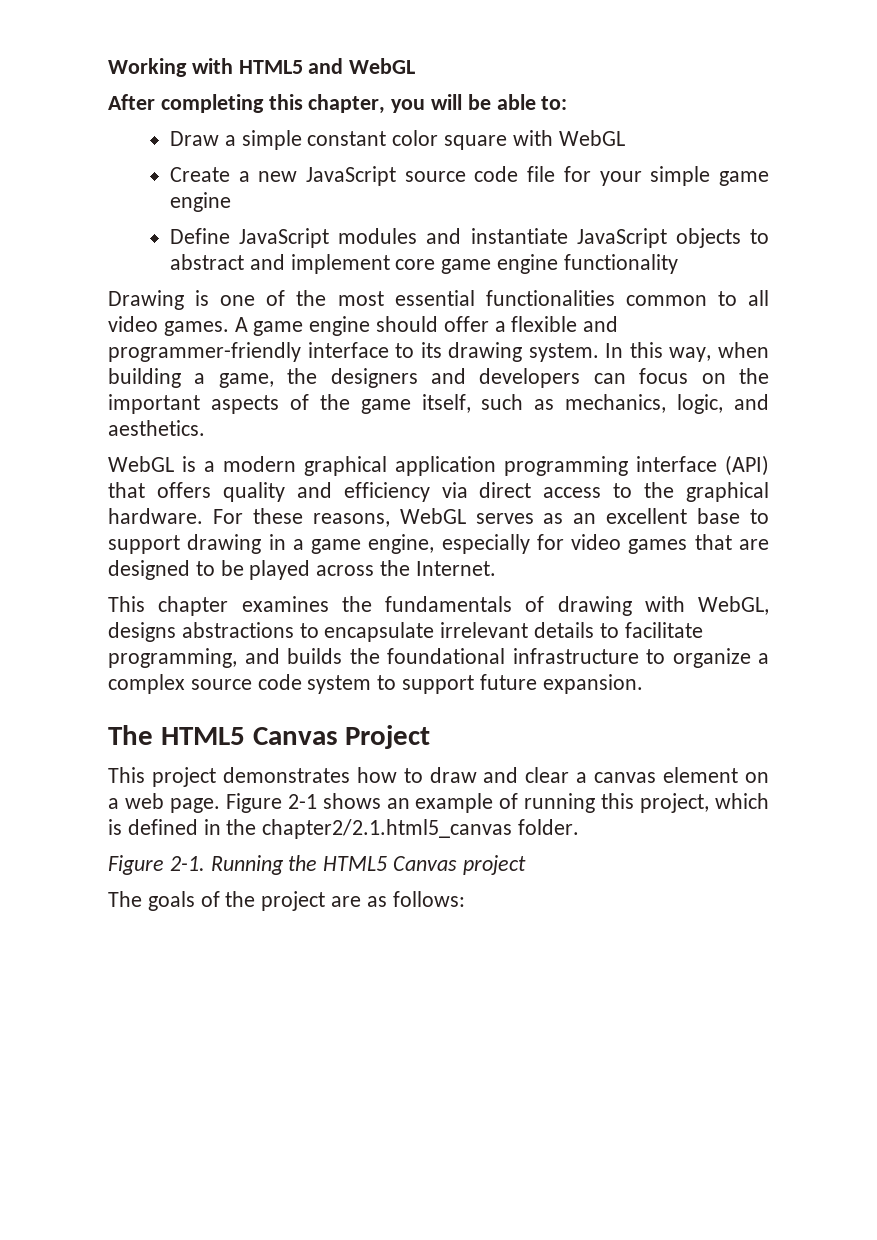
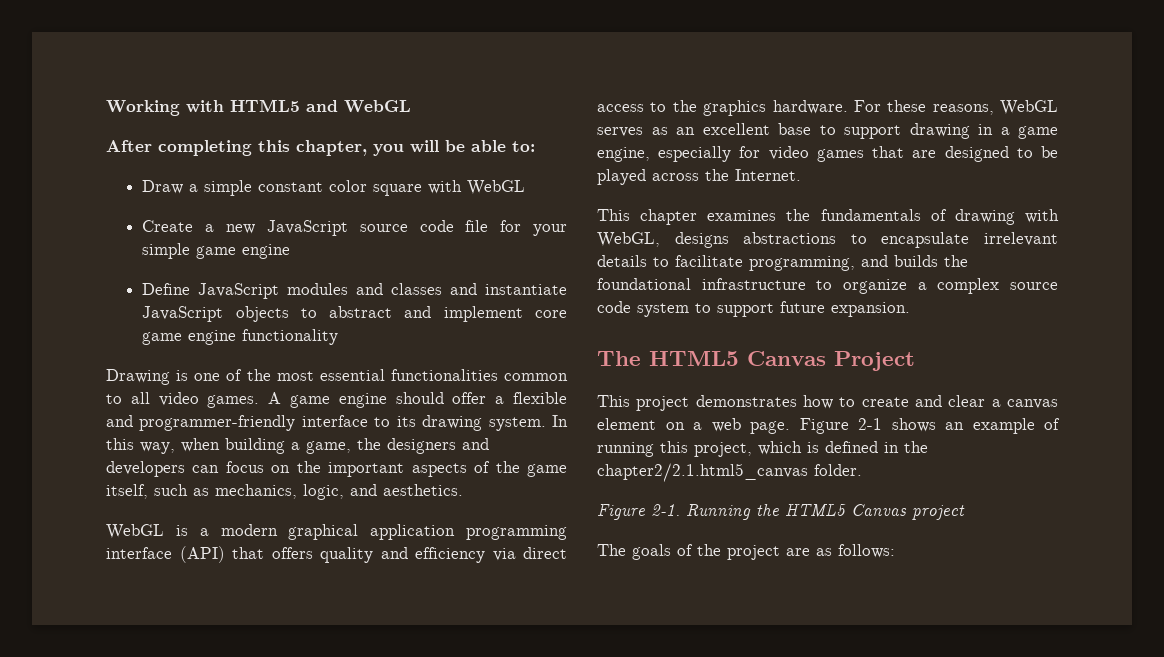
(462, 236) none -> [391,283,478,295] classes and
[685,482,769,502] graphical -> [703,100,767,116] graphics
[429,767,477,783] draw -> [861,397,909,407] create

